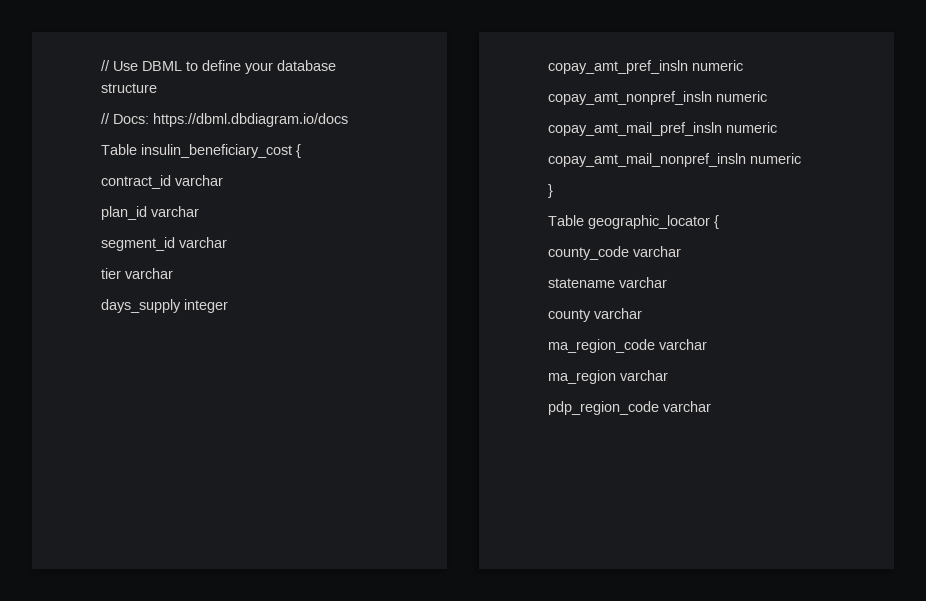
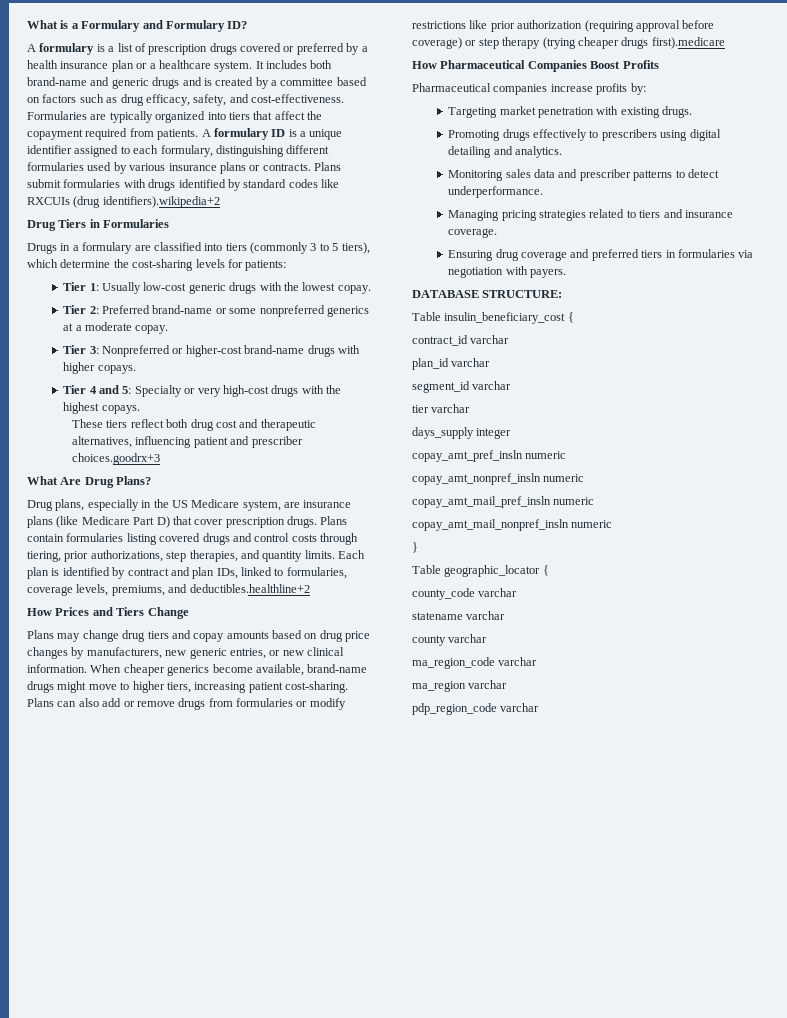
[101,60,336,74] [101,83,157,93] [101,113,348,127] // Use DBML to define your database structure // // Docs: https://dbml.dbdiagram.io/docs -> [27,20,248,32] [27,43,368,55] [27,60,333,72] [27,77,367,89] [27,94,344,106] [27,111,322,123] [27,128,343,140] [27,145,330,157] [27,162,341,174] [27,179,339,191] [27,196,220,208] [27,219,170,231] [27,242,370,254] [27,259,287,271] [63,282,371,294] [63,305,369,317] [63,322,169,334] [63,345,360,357] [63,362,136,374] [63,385,341,397] [63,402,140,414] [71,419,316,431] [71,436,303,448] [71,453,160,465] [27,476,152,488] [27,499,352,511] [27,516,348,528] [27,533,358,545] [27,550,365,562] [27,567,347,579] [27,584,310,596] [27,607,189,619] [27,630,371,642] [27,647,344,659] [27,664,368,676] [27,681,348,693] [27,698,346,710] [412,20,715,32] [412,37,725,49] [412,60,659,72] [412,83,646,95] [448,106,693,118] [448,129,721,141] [448,146,562,158] [448,169,719,181] [448,186,544,198] [448,209,733,221] [448,228,498,238] [448,249,754,261] [448,266,566,278] [412,290,563,298] What is a Formulary and Formulary ID? // A formulary is a list of prescription drugs covered or preferred by a health insurance plan or a healthcare system. It includes both brand-name and generic drugs and is created by a committee based on factors such as drug efficacy, safety, and cost-effectiveness. Formularies are typically organized into tiers that affect the copayment required from patients. A formulary ID is a unique identifier assigned to each formulary, distinguishing different formularies used by various insurance plans or contracts. Plans submit formularies with drugs identified by standard codes like RXCUIs (drug identifiers).wikipedia+2 // Drug Tiers in Formularies // Drugs in a formulary are classified into tiers (commonly 3 to 5 tiers), which determine the cost-sharing levels for patients: // Tier 1: Usually low-cost generic drugs with the lowest copay. // Tier 2: Preferred brand-name or some nonpreferred generics at a moderate copay. // Tier 3: Nonpreferred or higher-cost brand-name drugs with higher copays. // Tier 4 and 5: Specialty or very high-cost drugs with the highest copays. // These tiers reflect both drug cost and therapeutic alternatives, influencing patient and prescriber choices.goodrx+3 // What Are Drug Plans? // Drug plans, especially in the US Medicare system, are insurance plans (like Medicare Part D) that cover prescription drugs. Plans contain formularies listing covered drugs and control costs through tiering, prior authorizations, step therapies, and quantity limits. Each plan is identified by contract and plan IDs, linked to formularies, coverage levels, premiums, and deductibles.healthline+2 // How Prices and Tiers Change // Plans may change drug tiers and copay amounts based on drug price changes by manufacturers, new generic entries, or new clinical information. When cheaper generics become available, brand-name drugs might move to higher tiers, increasing patient cost-sharing. Plans can also add or remove drugs from formularies or modify restrictions like prior authorization (requiring approval before coverage) or step therapy (trying cheaper drugs first).medicare // How Pharmaceutical Companies Boost Profits // Pharmaceutical companies increase profits by: // Targeting market penetration with existing drugs. // Promoting drugs effectively to prescribers using digital detailing and analytics. // Monitoring sales data and prescriber patterns to detect underperformance. // Managing pricing strategies related to tiers and insurance coverage. // Ensuring drug coverage and preferred tiers in formularies via negotiation with payers. // DATABASE STRUCTURE:

